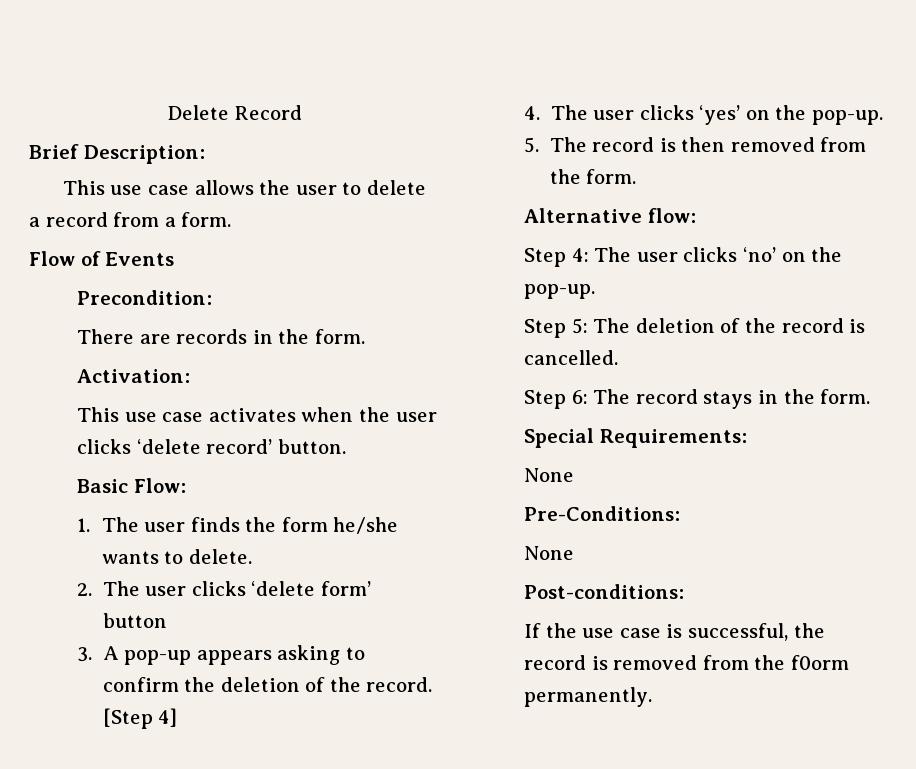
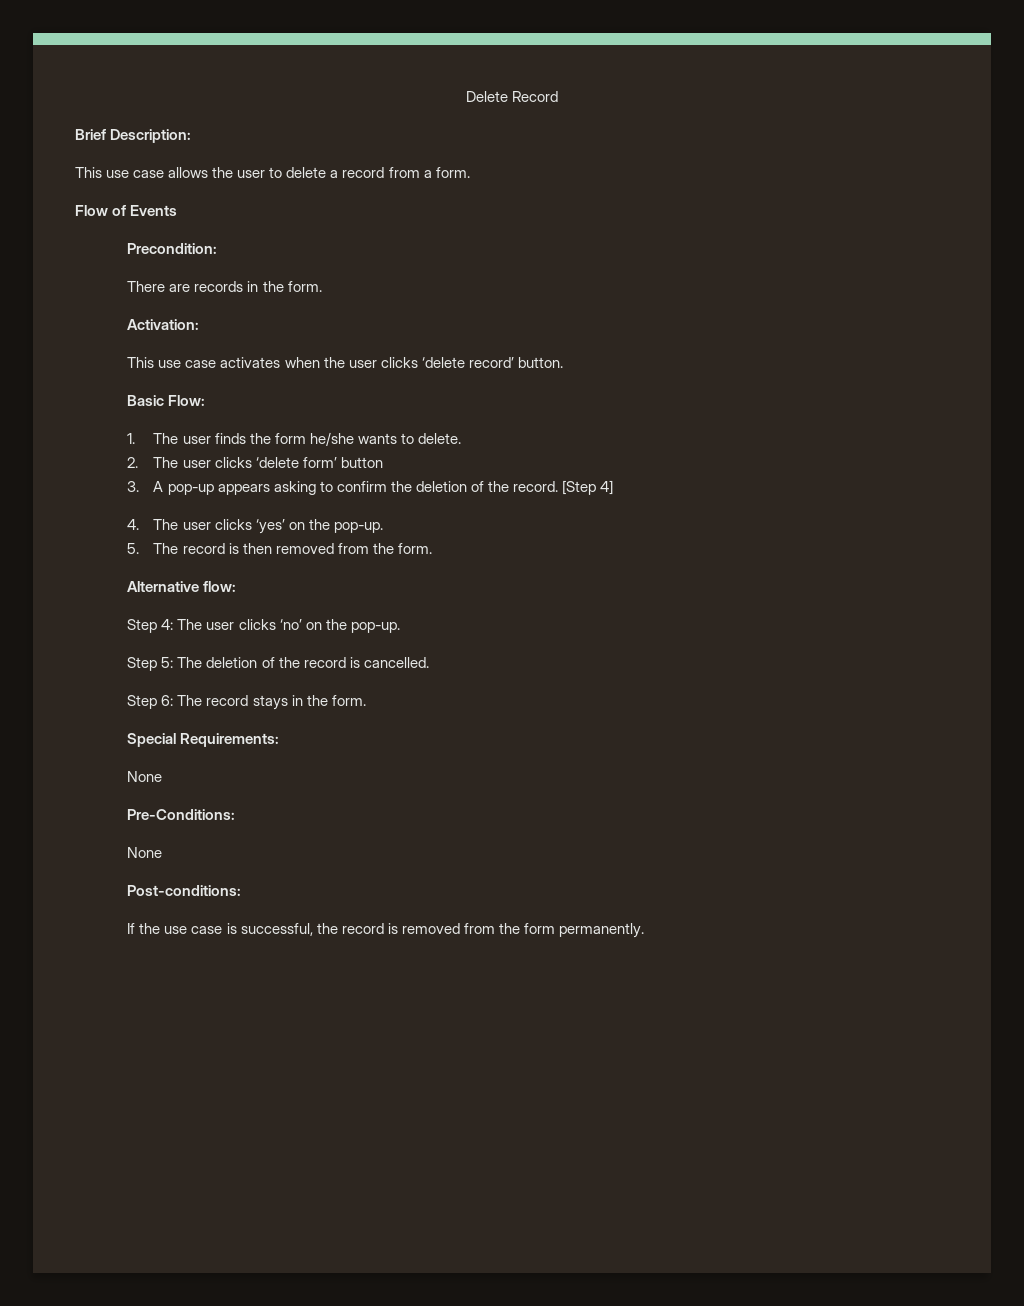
[791,655,850,670] f0orm -> [523,923,555,934] form

